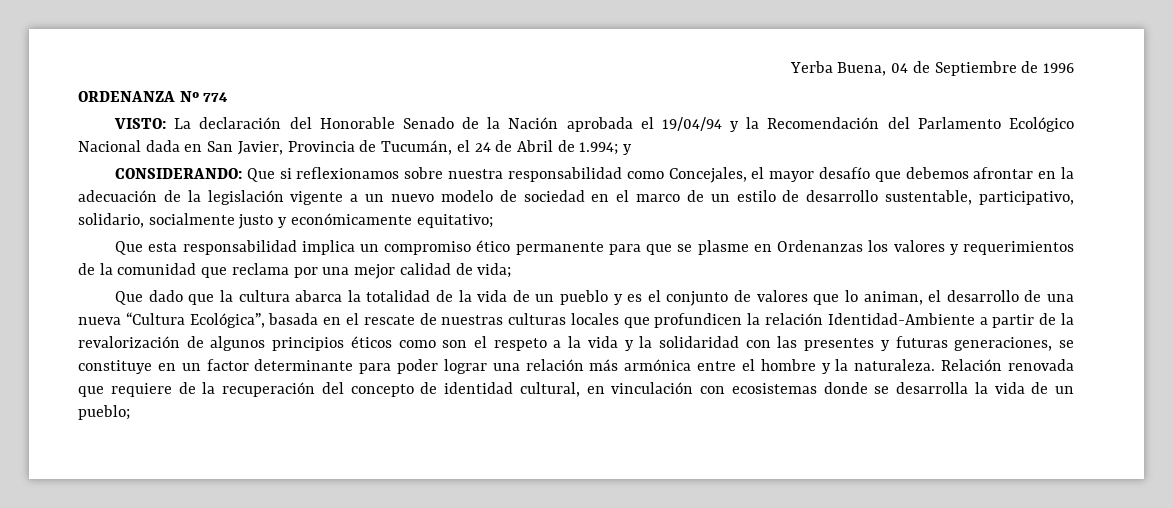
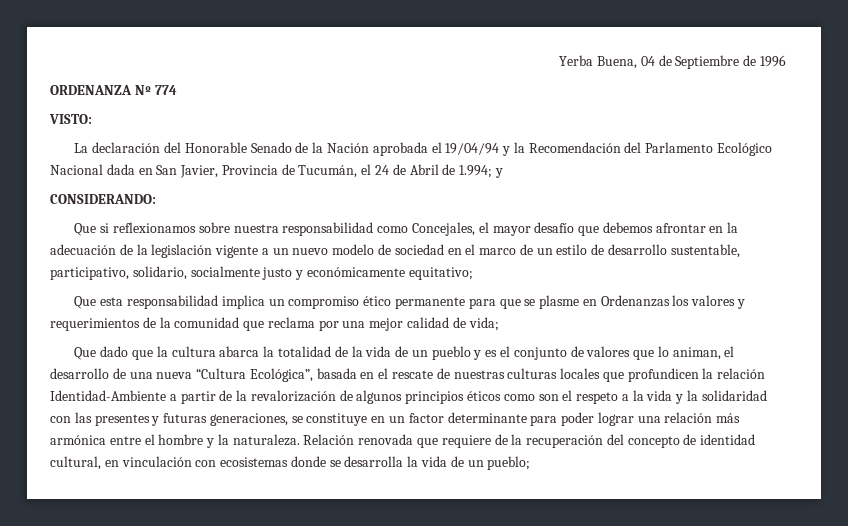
(167, 123) none -> (92, 119) //
(243, 173) none -> (156, 199) //

